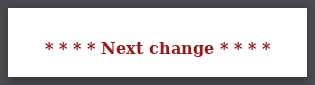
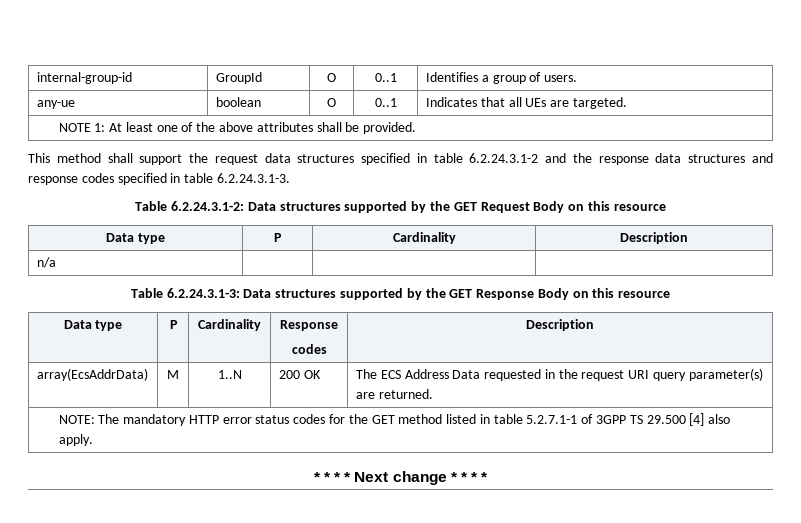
(45, 48) none -> [36,72,132,84] [215,72,262,84] [327,73,336,82] [374,73,397,82] [425,72,578,84] [36,100,75,109] [215,97,261,107] [327,98,336,107] [374,98,397,107] [425,97,627,109] [58,122,417,134] [28,153,773,165] [28,173,290,185] [135,201,666,213] [106,233,165,244] [274,233,282,242] [392,232,456,244] [620,232,688,244] [36,257,56,268] [130,288,671,300] [63,320,123,331] [169,320,178,329] [198,319,261,331] [280,320,338,331] [291,344,327,354] [526,319,594,331] [36,368,148,381] [167,370,179,379] [217,370,242,379] [278,370,321,379] [355,368,763,381] [355,389,433,399] [58,413,731,426] [58,434,93,446] internal-group-id | GroupId | O | 0..1 | Identifies a group of users. // any-ue | boolean | O | 0..1 | Indicates that all UEs are targeted. // NOTE 1: At least one of the above attributes shall be provided. // This method shall support the request data structures specified in table 6.2.24.3.1-2 and the response data structures and response codes specified in table 6.2.24.3.1-3. // Table 6.2.24.3.1-2: Data structures supported by the GET Request Body on this resource // Data type | P | Cardinality | Description // n/a | | | // Table 6.2.24.3.1-3: Data structures supported by the GET Response Body on this resource // Data type | P | Cardinality | Response // codes | Description // array(EcsAddrData) | M | 1..N | 200 OK | The ECS Address Data requested in the request URI query parameter(s) are returned. // NOTE: The mandatory HTTP error status codes for the GET method listed in table 5.2.7.1-1 of 3GPP TS 29.500 [4] also apply. //

